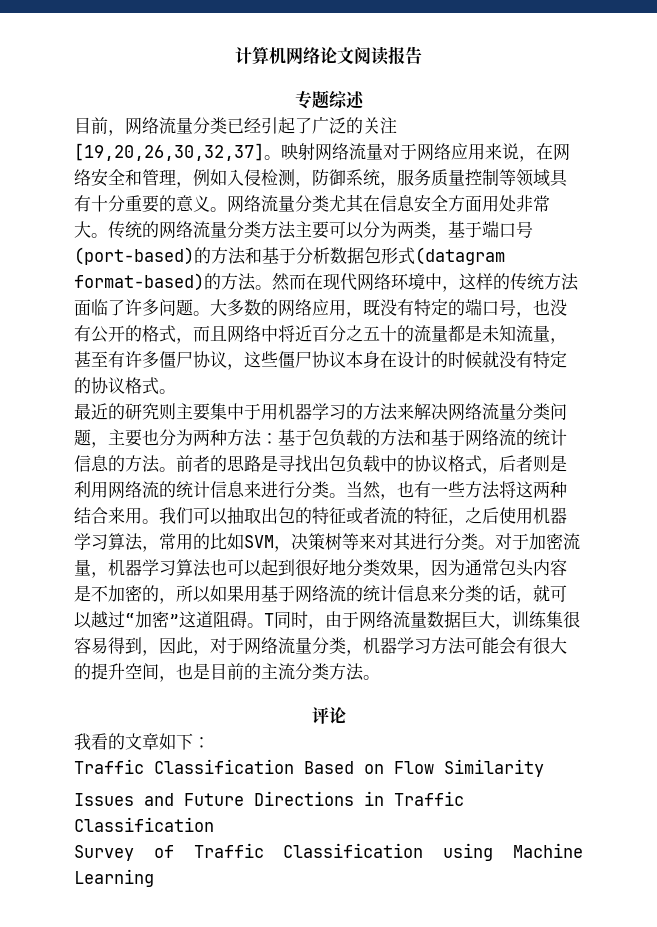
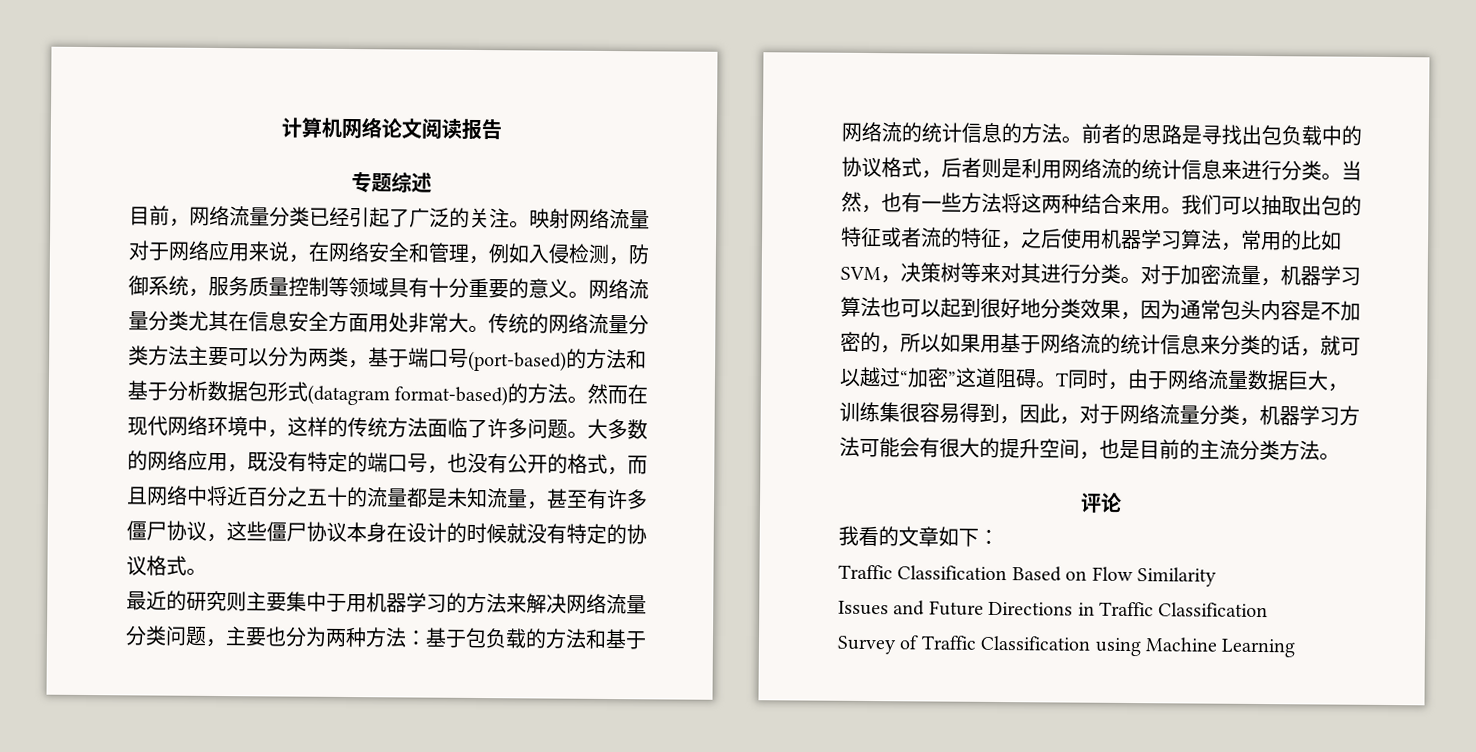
[74,143,264,161] [19,20,26,30,32,37] -> (510, 218) none

